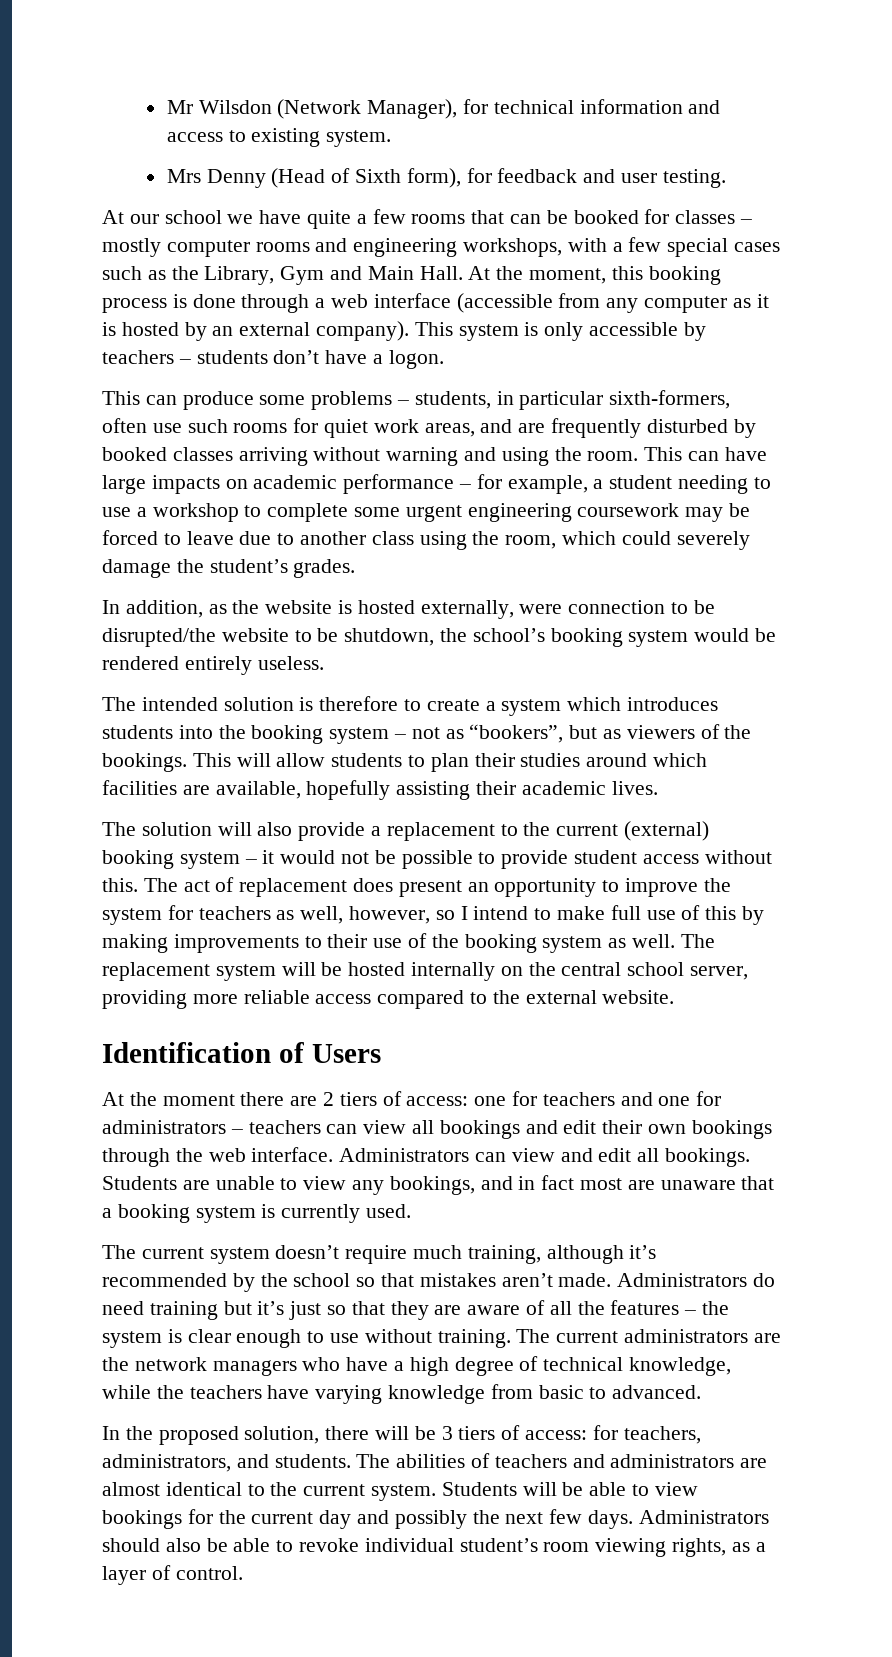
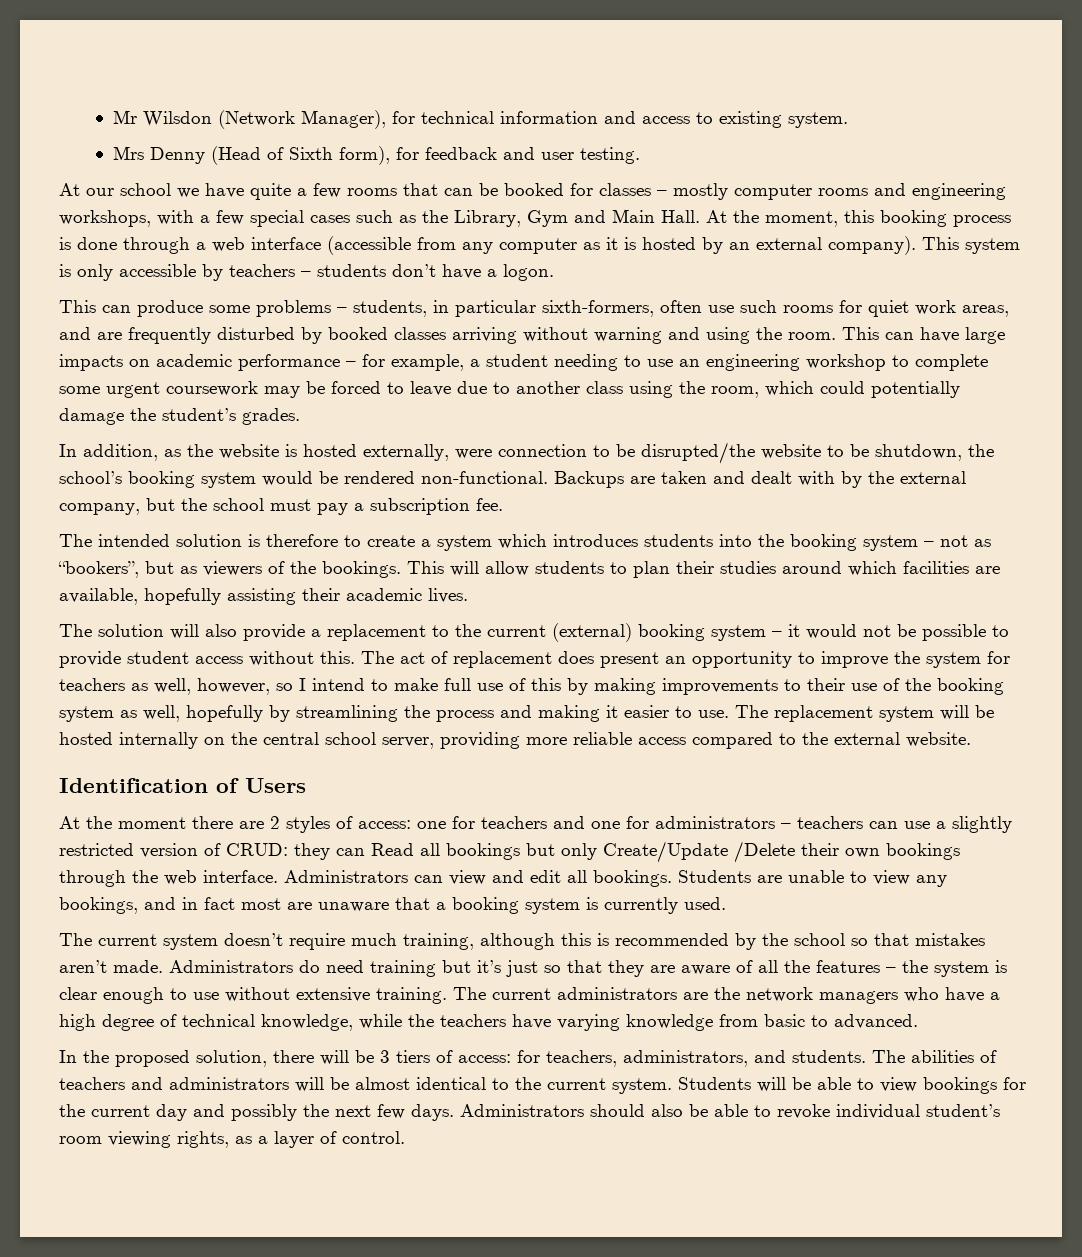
[136,507,147,517] a -> [679,354,800,371] an engineering
[467,503,572,522] engineering -> (160, 390) none
[676,531,750,550] severely -> [871,381,960,398] potentially
[184,656,324,675] entirely useless. -> [421,471,966,488] [59,498,503,515] non-functional. Backups are taken and dealt with by the external company, but the school must pay a subscription fee.
[632,934,676,948] well. -> [143,705,729,722] well, hopefully by streamlining the process and making it easier to use.
[339,1092,377,1106] tiers -> [286,816,330,833] styles
[363,1120,597,1139] view all bookings and edit -> [904,816,1012,833] [59,841,795,863] use a slightly restricted version of CRUD: they can Read all bookings but only Create/Update /Delete
[629,1245,657,1259] it’s -> [561,933,609,946] this is
(432, 1336) none -> [296,987,370,1002] extensive
[740,1458,768,1468] are -> [295,1077,349,1092] will be

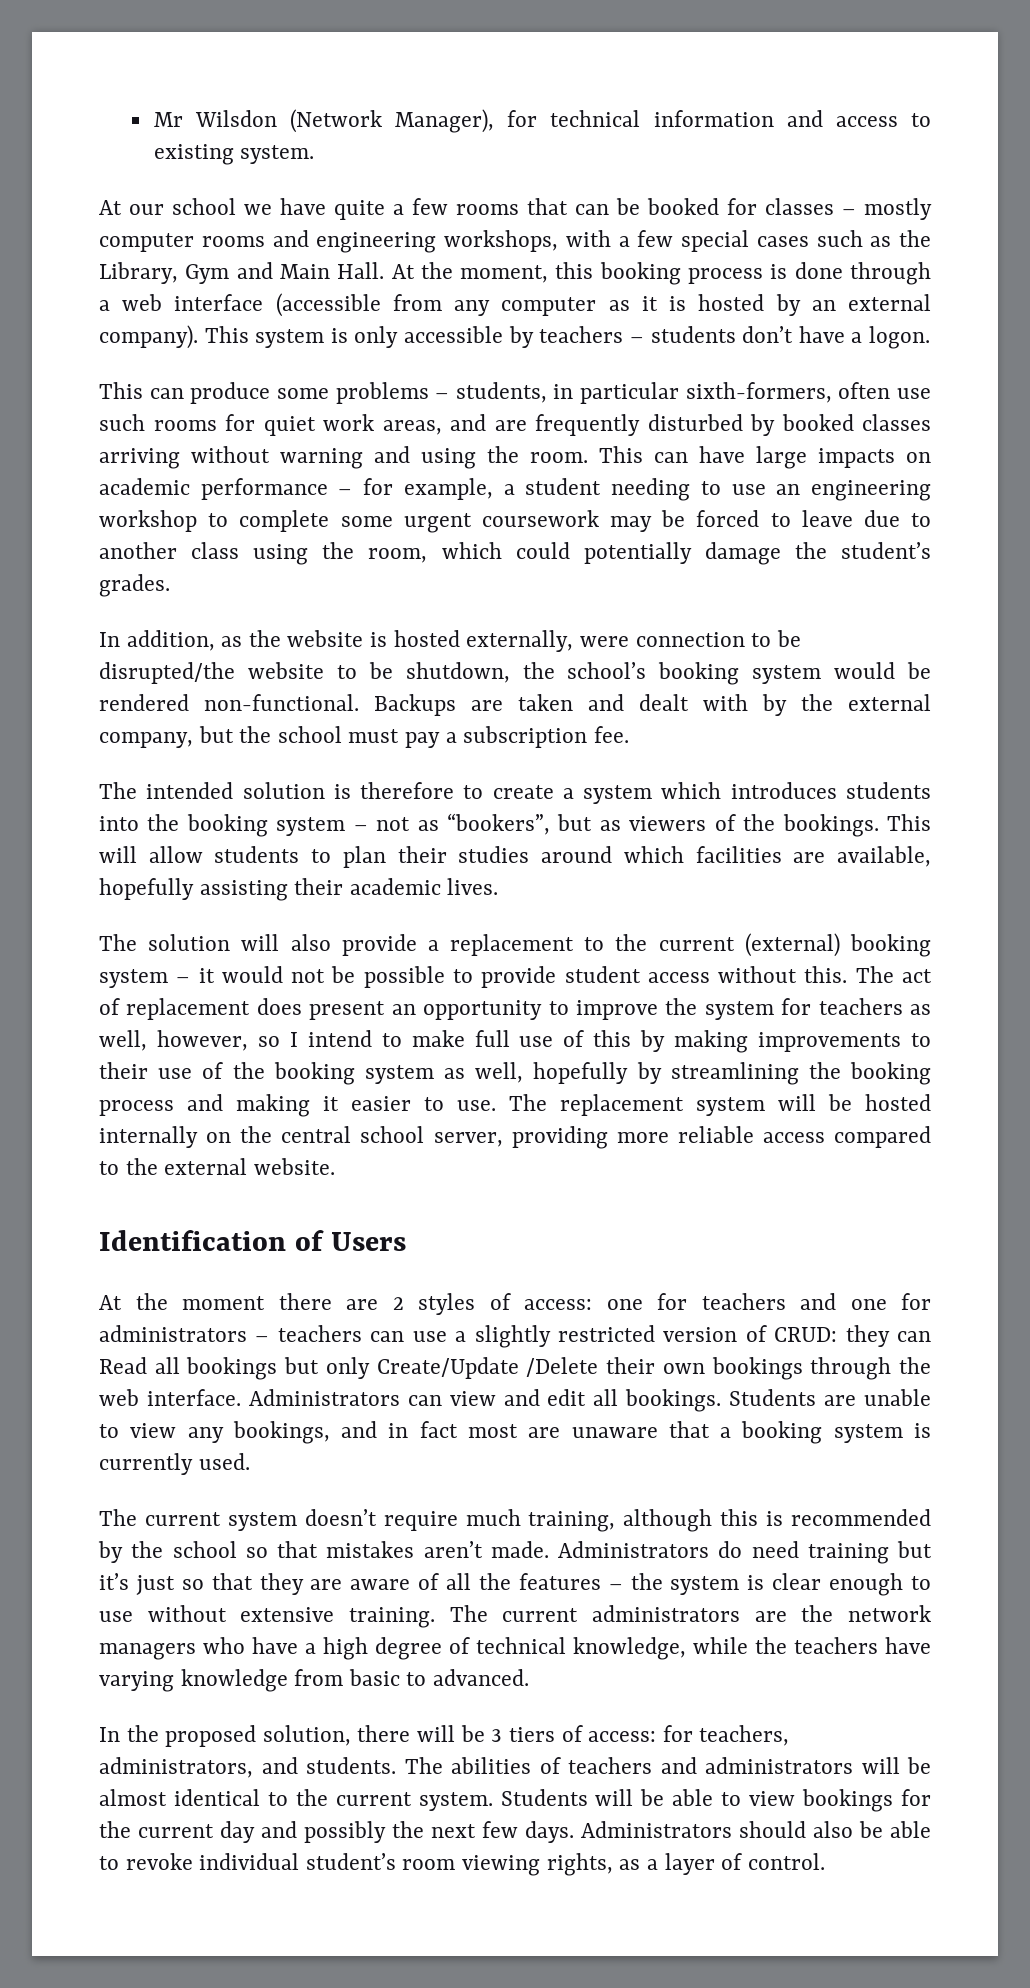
[113,146,641,165] // Mrs Denny (Head of Sixth form), for feedback and user testing. -> (315, 154) none
(430, 711) none -> [849,1062,931,1085] booking

